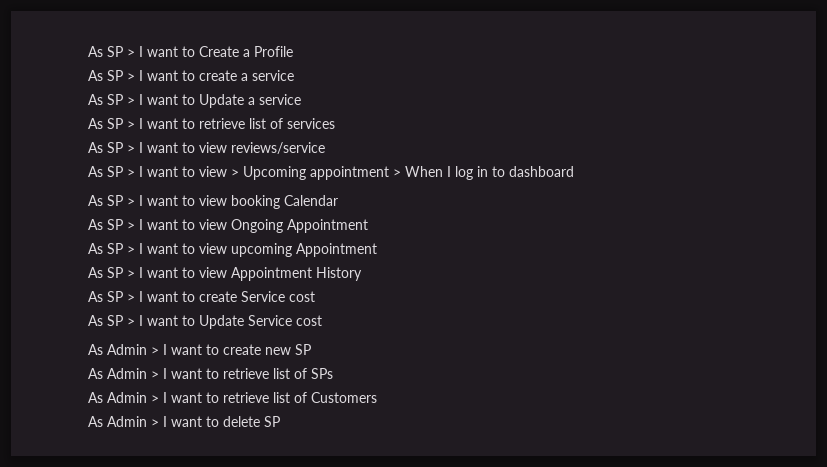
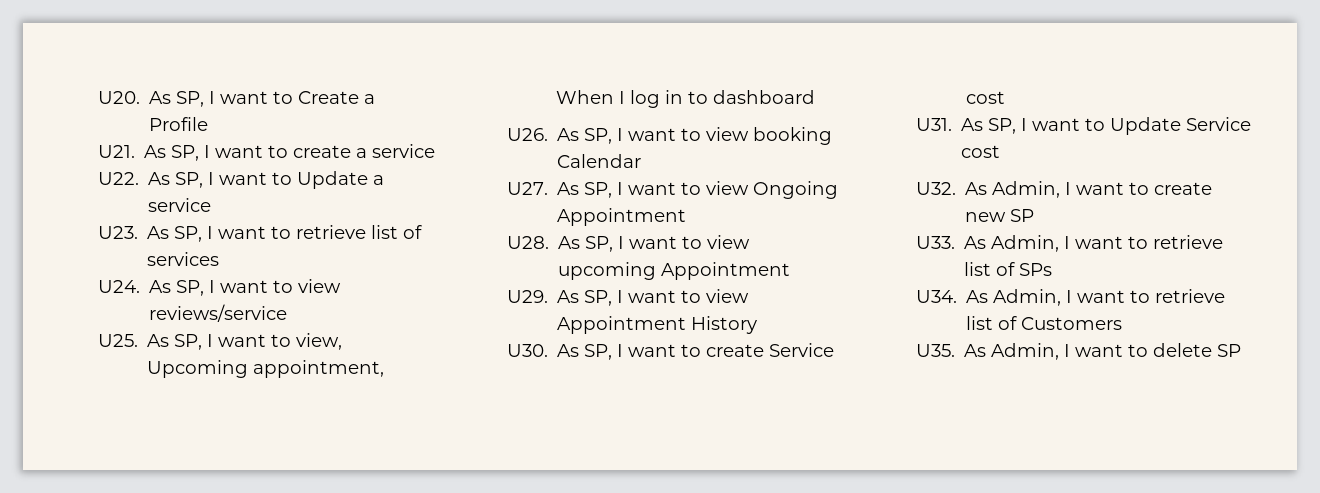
[87,46,135,57] As SP > -> [97,91,205,107] U20. As SP,
[87,70,135,81] As SP > -> [97,145,200,161] U21. As SP,
[87,94,135,105] As SP > -> [97,172,204,188] U22. As SP,
[87,118,135,129] As SP > -> [97,226,203,242] U23. As SP,
[87,142,135,153] As SP > -> [97,280,205,296] U24. As SP,
[87,166,401,180] As SP > I want to view > Upcoming appointment > -> [97,333,343,350] [147,360,385,378] U25. As SP, I want to view, Upcoming appointment,
[87,195,135,206] As SP > -> [506,128,613,144] U26. As SP,
[87,219,135,230] As SP > -> [506,182,613,198] U27. As SP,
[87,243,135,254] As SP > -> [506,236,614,252] U28. As SP,
[87,267,135,278] As SP > -> [506,290,613,306] U29. As SP,
[87,291,135,302] As SP > -> [506,344,613,360] U30. As SP,
[87,315,135,326] As SP > -> [915,118,1017,134] U31. As SP,
[87,344,159,355] As Admin > -> [915,181,1061,198] U32. As Admin,
[87,368,159,379] As Admin > -> [915,235,1060,252] U33. As Admin,
[87,392,159,403] As Admin > -> [915,289,1062,306] U34. As Admin,
[87,416,159,427] As Admin > -> [915,343,1060,360] U35. As Admin,

